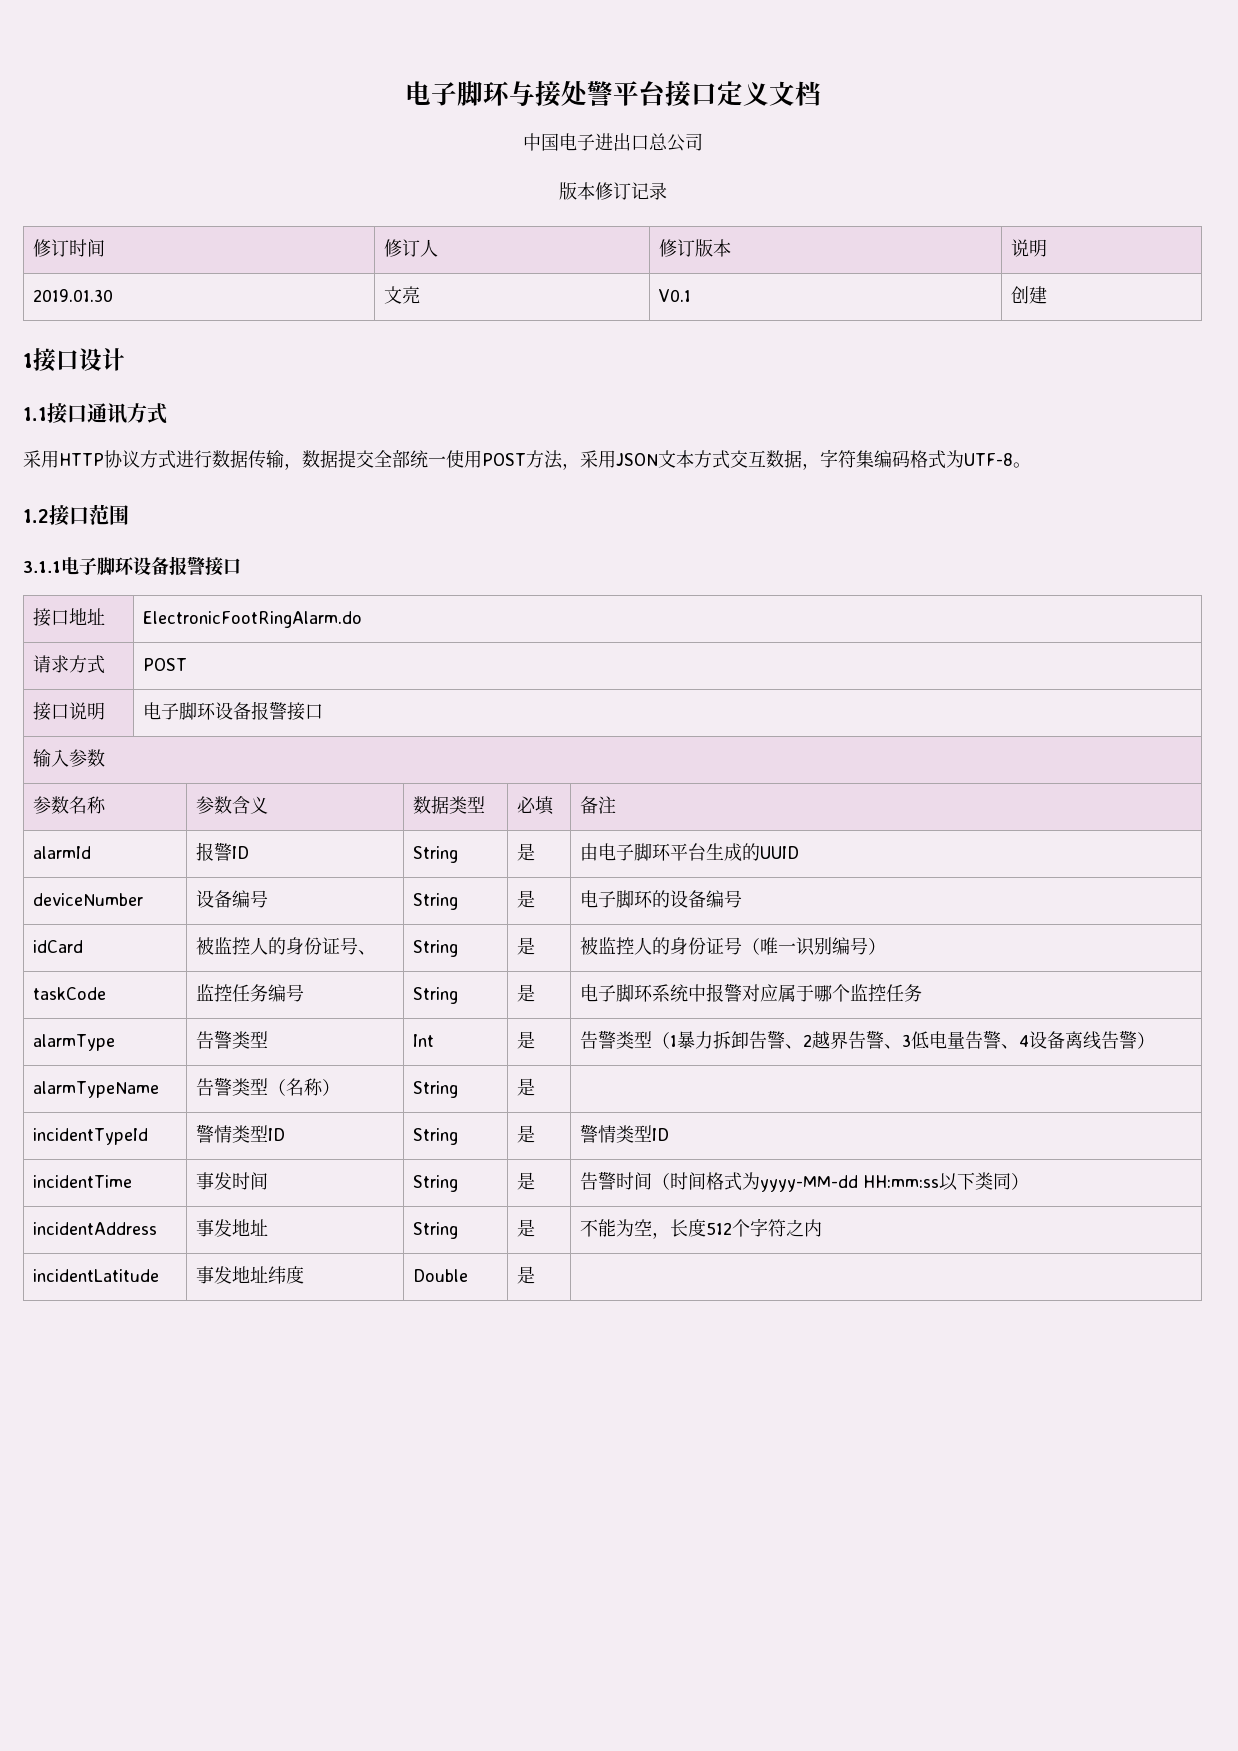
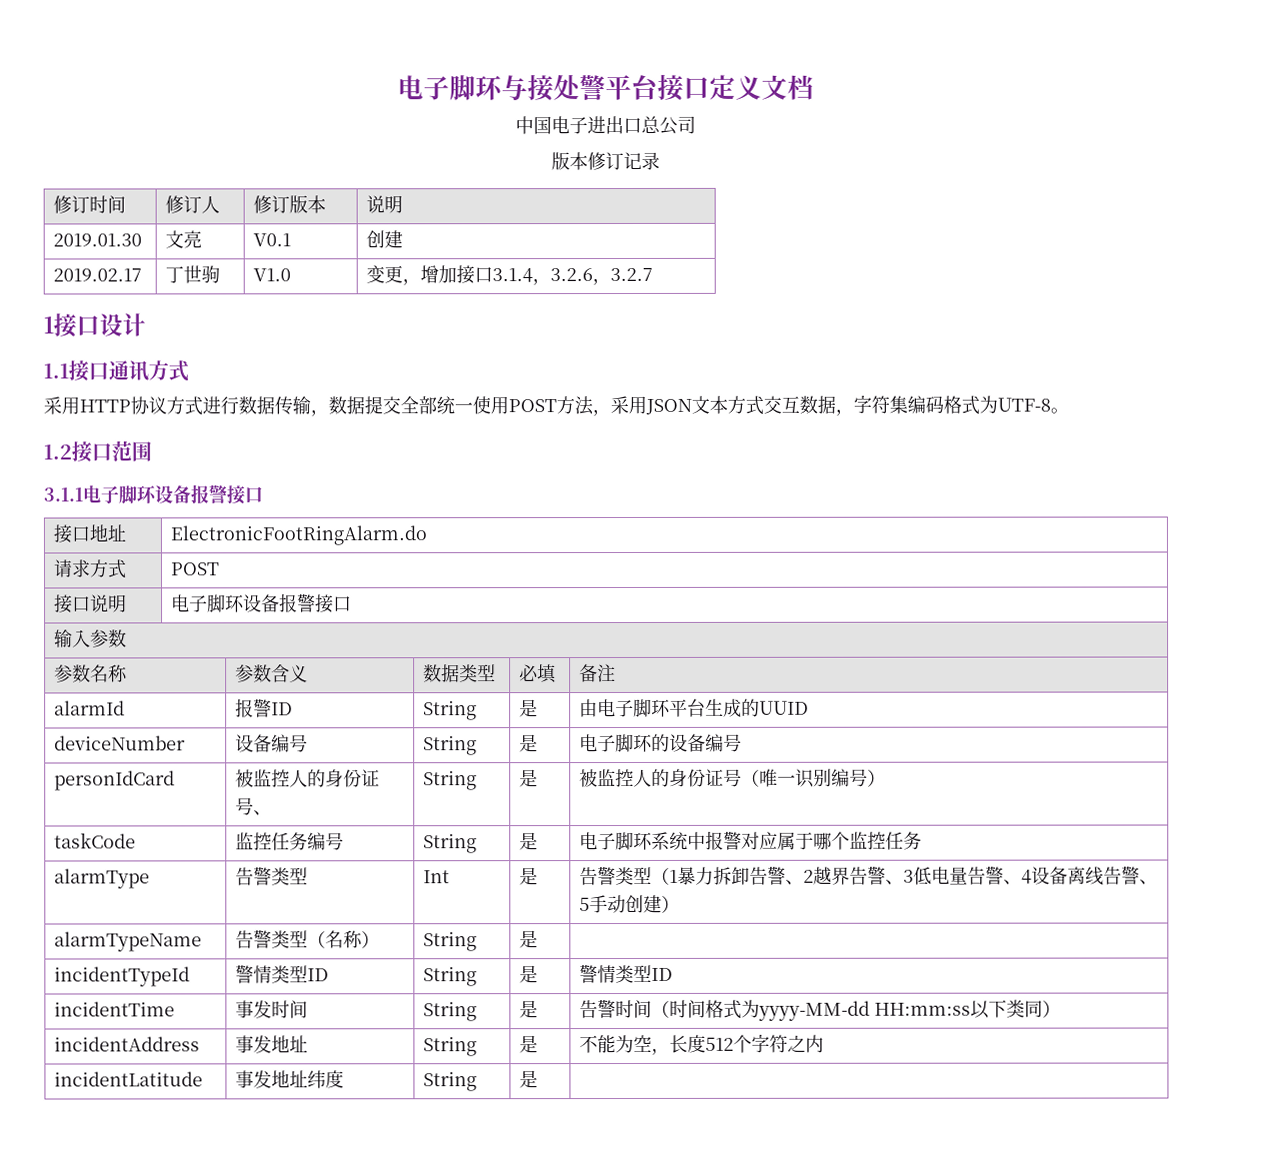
(1048, 295) none -> [53,268,143,282] [165,265,221,284] [253,268,292,282] [366,265,654,286] // 2019.02.17 | 丁世驹 | V1.0 | 变更，增加接口3.1.4，3.2.6，3.2.7
[33,940,84,953] idCard -> [54,770,176,791] personIdCard
(1138, 1039) none -> [1139,879,1159,885] [579,894,663,914] 、5手动创建
[413,1269,469,1282] Double -> [423,1071,478,1092] String

